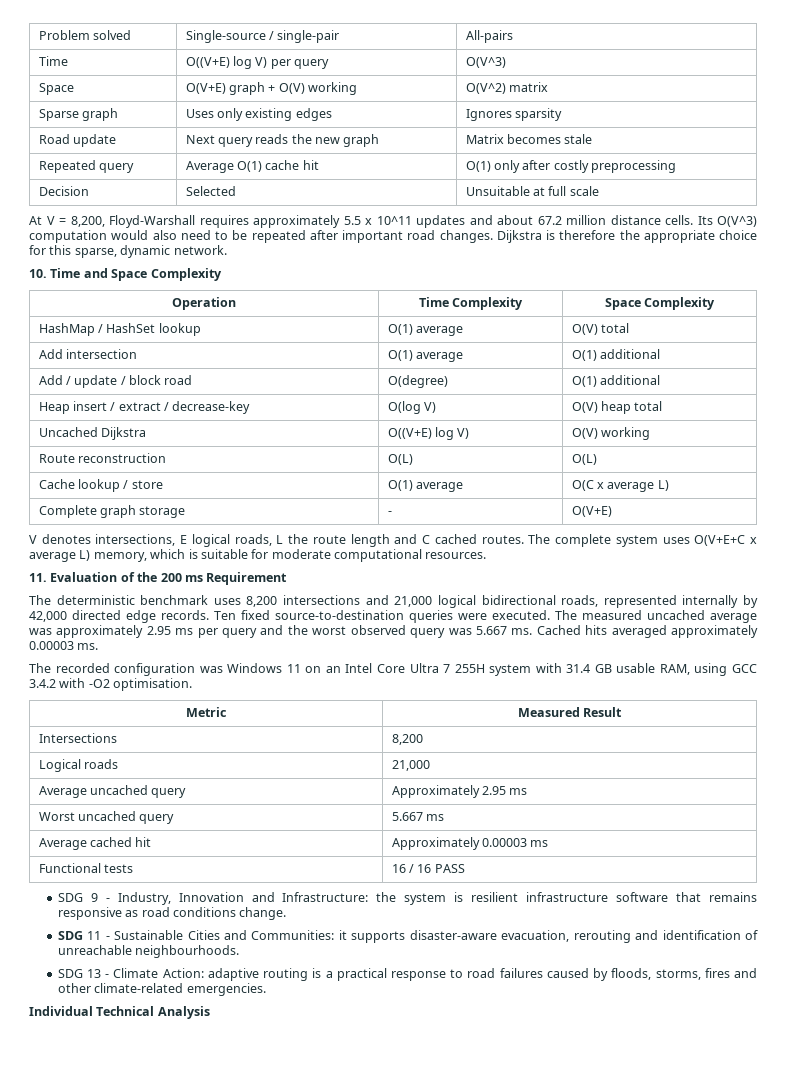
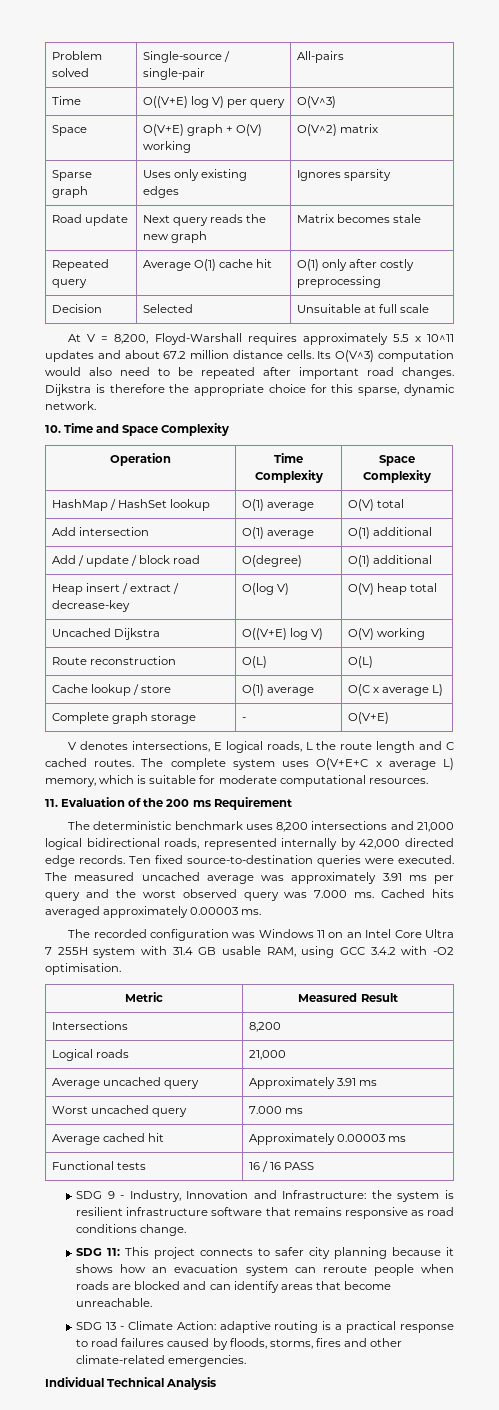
[146,626,171,635] 2.95 -> [382,873,402,881] 3.91
[475,626,507,635] 5.667 -> [314,890,348,898] 7.000
[481,786,506,795] 2.95 -> [336,1078,356,1086] 3.91
[391,812,423,821] 5.667 -> [248,1106,282,1114] 7.000
[87,930,758,943] [57,945,240,958] 11 - Sustainable Cities and Communities: it supports disaster-aware evacuation, rerouting and identification of unreachable neighbourhoods. -> [107,1247,455,1259] [76,1264,454,1276] [76,1281,391,1293] [76,1298,153,1307] 11: This project connects to safer city planning because it shows how an evacuation system can reroute people when roads are blocked and can identify areas that become unreachable.

